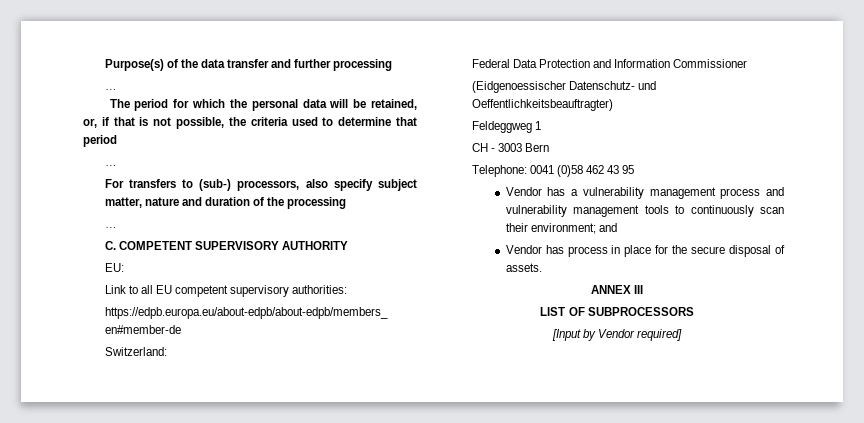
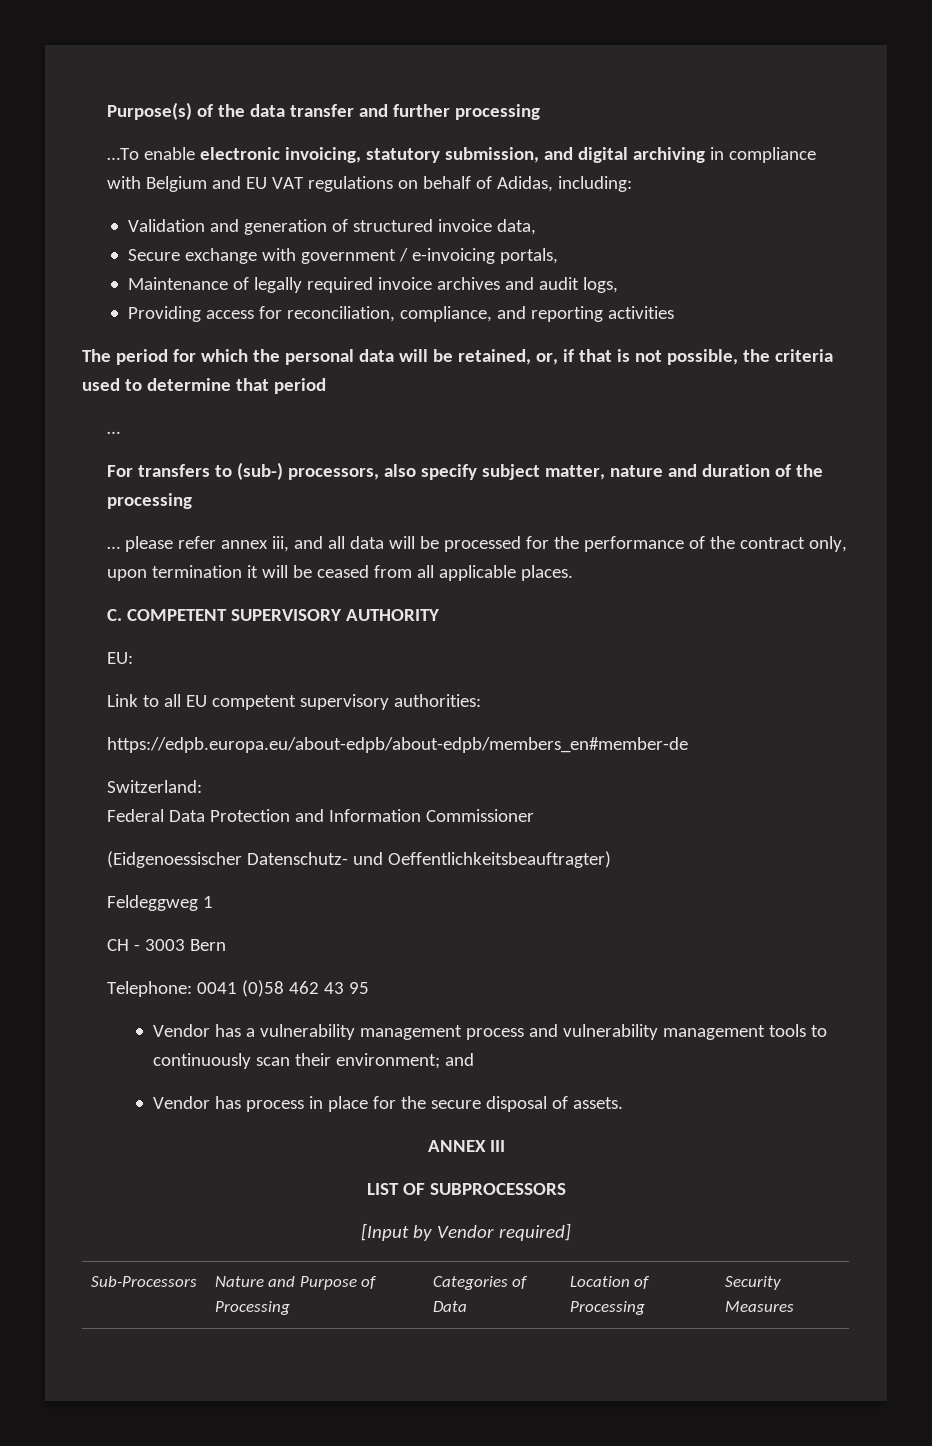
[104,89,117,90] … -> [107,147,817,163] [107,176,633,192] [127,219,536,235] [127,248,558,264] [127,277,618,293] [127,306,674,322] …To enable electronic invoicing, statutory submission, and digital archiving in compliance with Belgium and EU VAT regulations on behalf of Adidas, including: // Validation and generation of structured invoice data, // Secure exchange with government / e-invoicing portals, // Maintenance of legally required invoice archives and audit logs, // Providing access for reconciliation, compliance, and reporting activities
(117, 227) none -> [125,536,848,552] [107,565,574,581] please refer annex iii, and all data will be processed for the performance of the contract only, upon termination it will be ceased from all applicable places.
(683, 335) none -> [90,1276,197,1287] [214,1276,378,1290] [214,1301,290,1315] [432,1276,529,1290] [432,1301,467,1312] [569,1276,651,1289] [569,1301,645,1315] [724,1276,781,1290] [724,1301,794,1312] // Sub-Processors | Nature and Purpose of Processing | Categories of Data | Location of Processing | Security Measures

